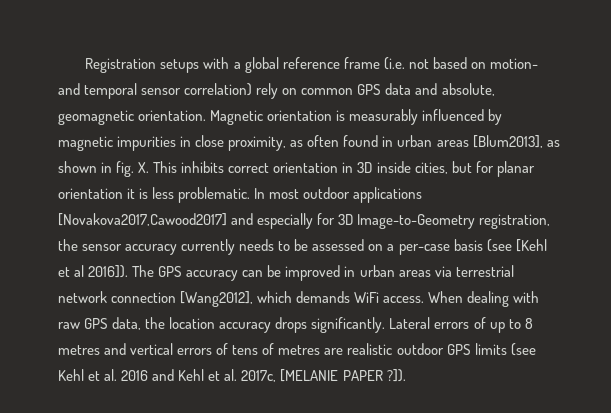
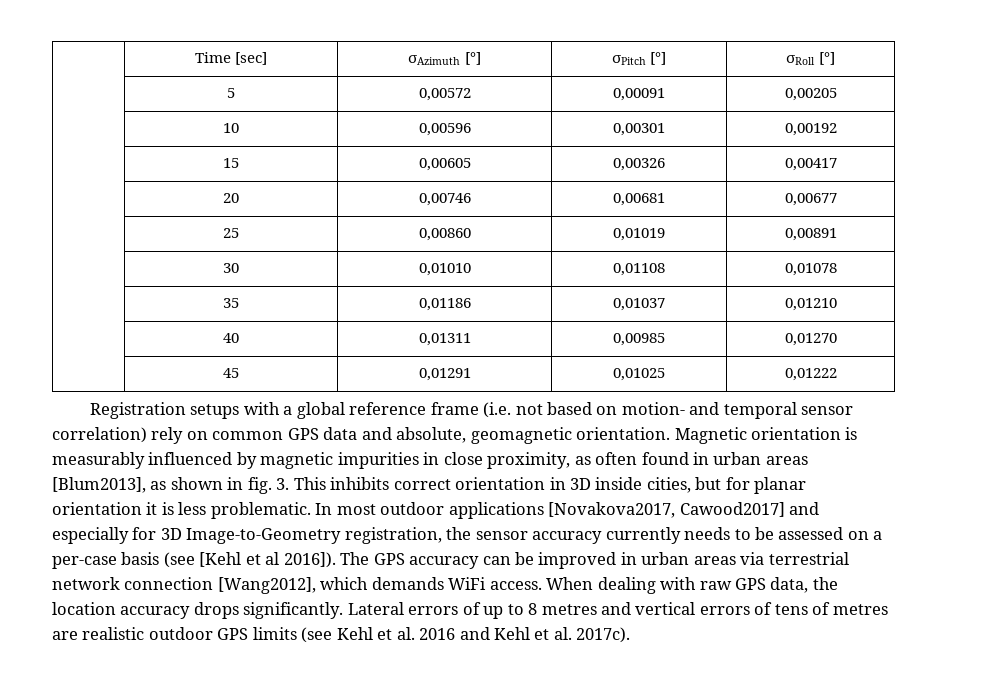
(85, 65) none -> [194,52,268,65] [408,52,481,65] [611,52,667,65] [786,52,835,65] [227,88,235,98] [418,88,471,101] [613,88,665,101] [784,88,837,101] [223,123,239,133] [418,123,471,136] [613,123,665,136] [784,123,837,136] [223,158,239,168] [418,158,471,171] [613,158,665,171] [784,158,837,171] [223,193,239,203] [418,193,471,206] [613,193,665,206] [784,193,837,206] [223,228,239,238] [418,228,471,241] [613,228,665,241] [784,228,837,241] [223,263,239,273] [418,263,471,276] [613,263,665,276] [784,263,837,276] [223,298,239,308] [418,298,471,311] [613,298,665,311] [784,298,837,311] [223,333,239,343] [418,333,471,346] [613,333,665,346] [784,333,837,346] [223,368,239,378] [418,368,471,381] [613,368,665,381] [784,368,837,381] | Time [sec] | σAzimuth [°] | σPitch [°] | σRoll [°] // | 5 | 0,00572 | 0,00091 | 0,00205 // | 10 | 0,00596 | 0,00301 | 0,00192 // | 15 | 0,00605 | 0,00326 | 0,00417 // | 20 | 0,00746 | 0,00681 | 0,00677 // | 25 | 0,00860 | 0,01019 | 0,00891 // | 30 | 0,01010 | 0,01108 | 0,01078 // | 35 | 0,01186 | 0,01037 | 0,01210 // | 40 | 0,01311 | 0,00985 | 0,01270 // | 45 | 0,01291 | 0,01025 | 0,01222 //
[138,162,150,173] X. -> [276,478,290,490] 3.
[58,213,227,226] [Novakova2017,Cawood2017] -> [548,502,785,518] [Novakova2017, Cawood2017]
[241,369,406,382] 2017c, [MELANIE PAPER ?]). -> [576,627,631,643] 2017c).

